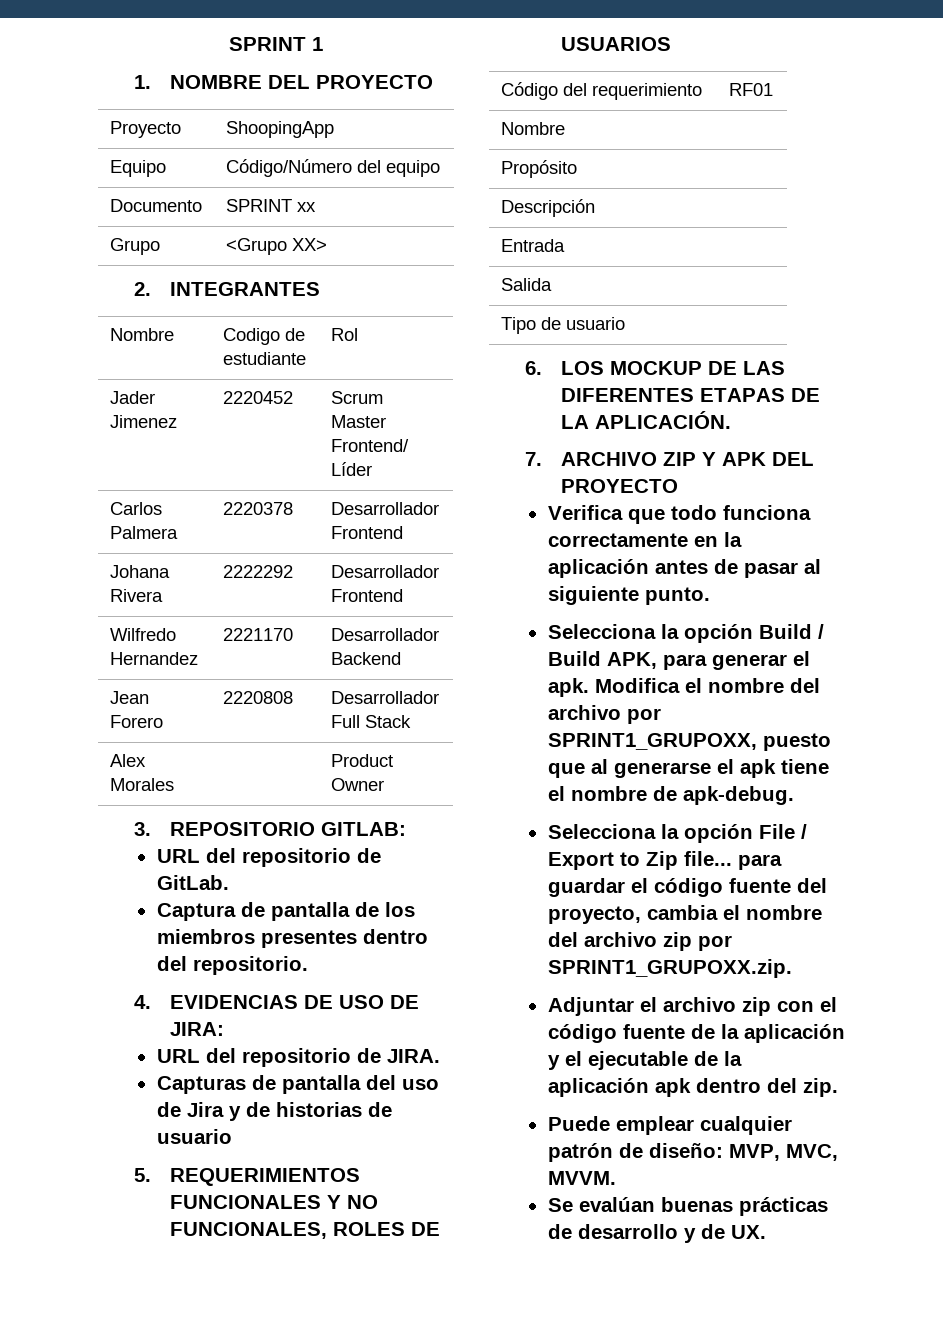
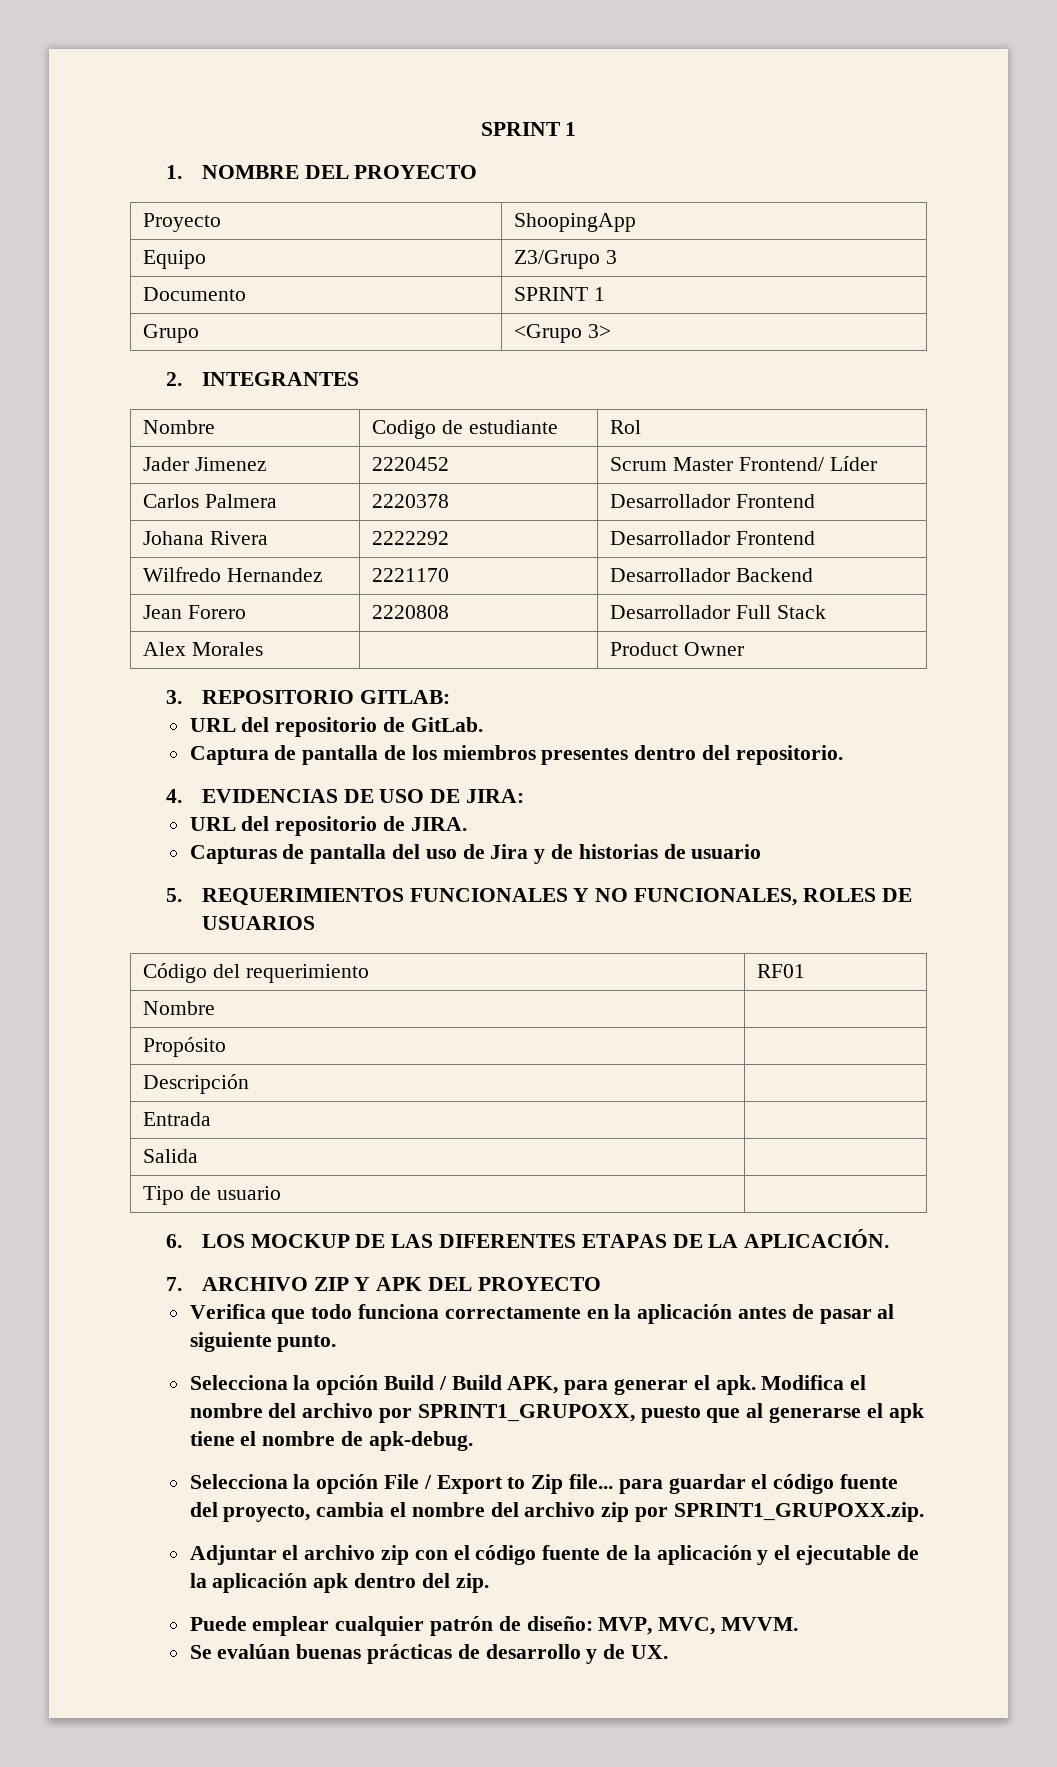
[225,159,440,177] Código/Número del equipo -> [514,250,618,269] Z3/Grupo 3
[296,202,316,212] xx -> [594,287,606,301] 1
[291,238,327,251] XX> -> [588,324,612,338] 3>

